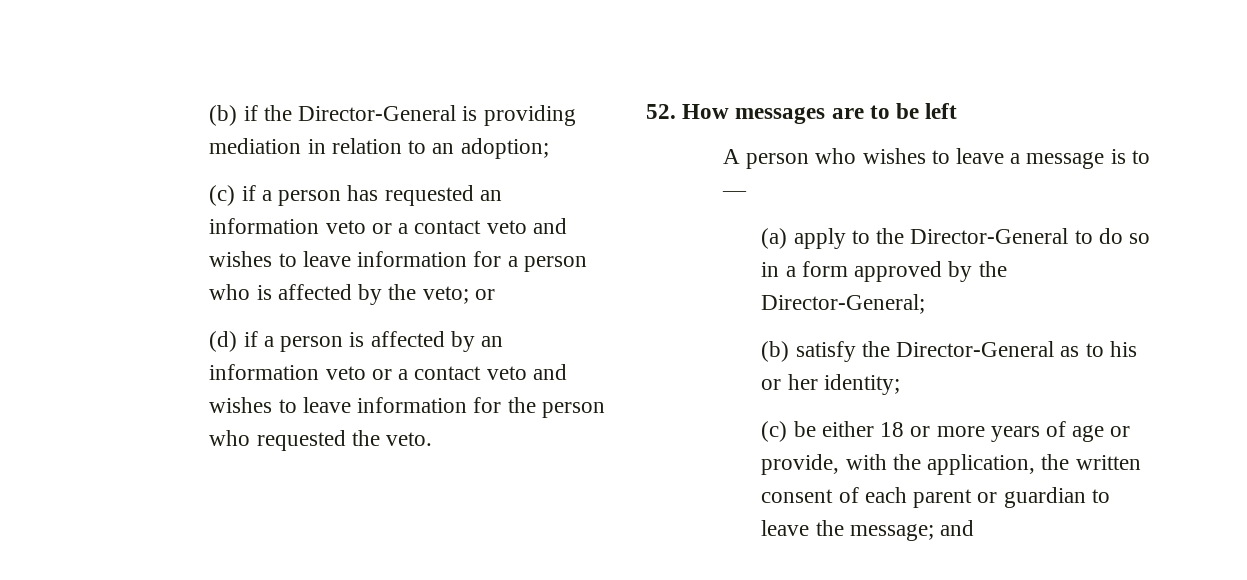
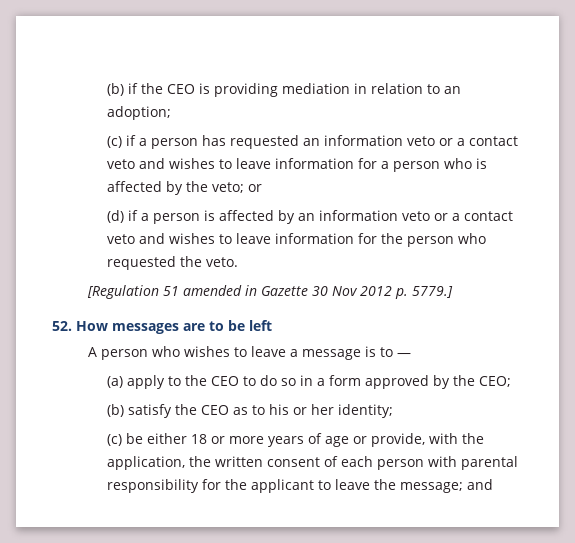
[298,105,457,121] Director-General -> [166,84,195,94] CEO
(433, 439) none -> [87,285,454,299] // [Regulation 51 amended in Gazette 30 Nov 2012 p. 5779.]
[910,228,1069,244] Director-General -> [210,376,239,386] CEO
[761,294,926,314] Director-General; -> [478,376,511,387] CEO;
[896,341,1055,357] Director-General -> [200,405,229,415] CEO
[913,487,1086,508] parent or guardian -> [376,456,518,470] [106,479,314,493] person with parental responsibility for the applicant

